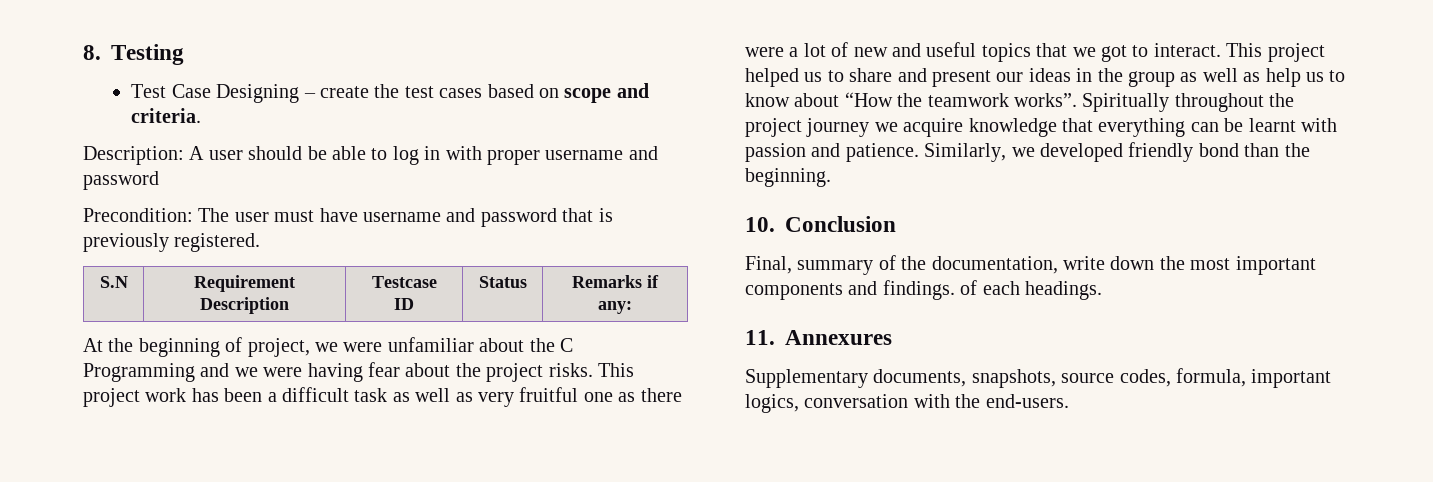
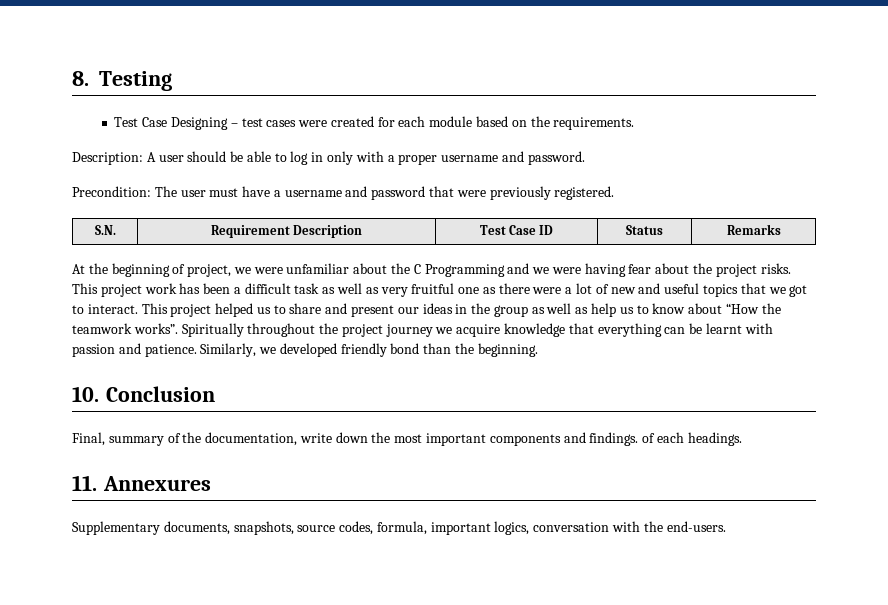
[319,83,649,103] [131,108,202,123] create the test cases based on scope and criteria. -> [241,116,635,130] test cases were created for each module based on the requirements.
[445,146,482,160] with -> [327,151,395,165] only with a
[83,171,159,190] password -> [527,151,585,165] password.
(358, 215) none -> [273,190,281,197] a
[598,208,613,222] is -> [456,190,486,197] were
[99,276,128,288] S.N -> [94,225,116,235] S.N.
[371,276,437,288] Testcase -> [479,225,536,235] Test Case
[647,275,659,288] [598,301,632,314] if any: -> (781, 229) none

